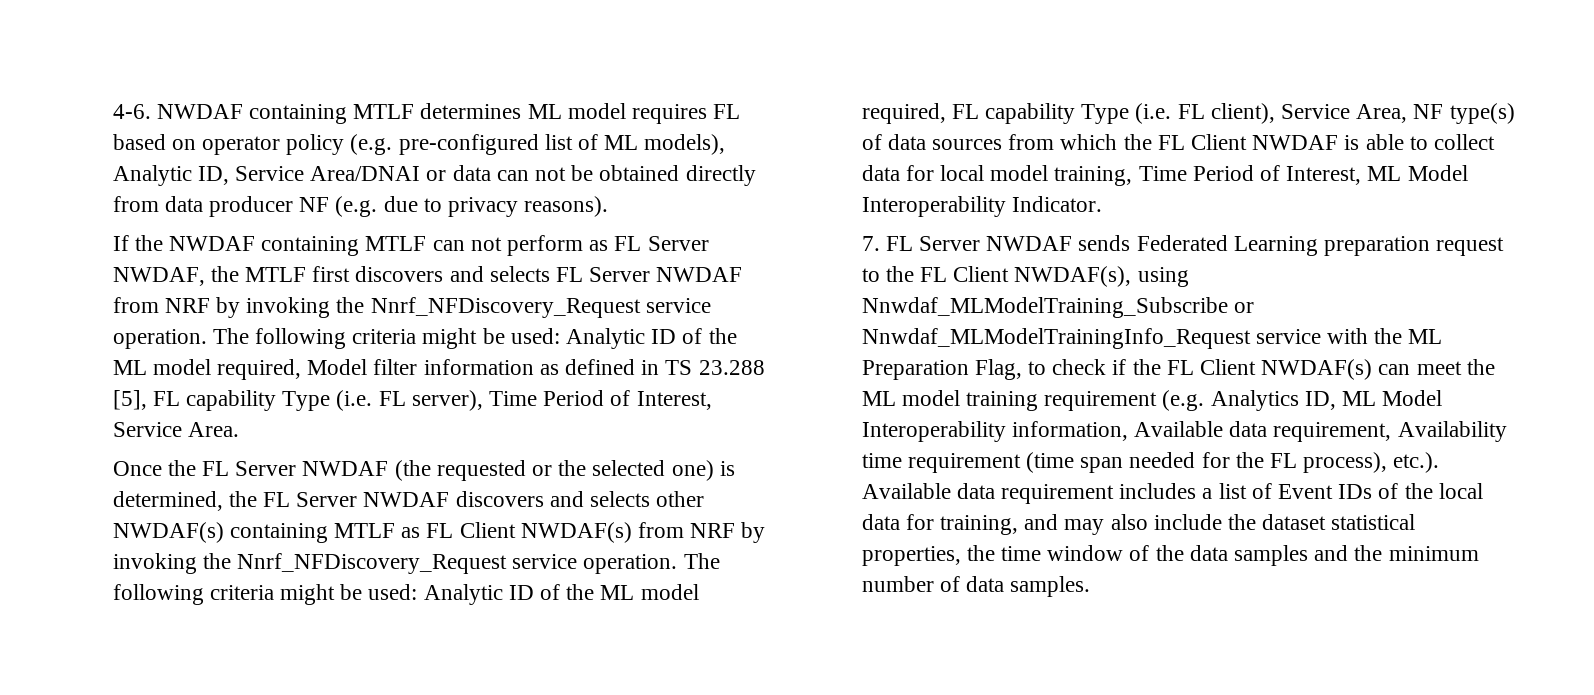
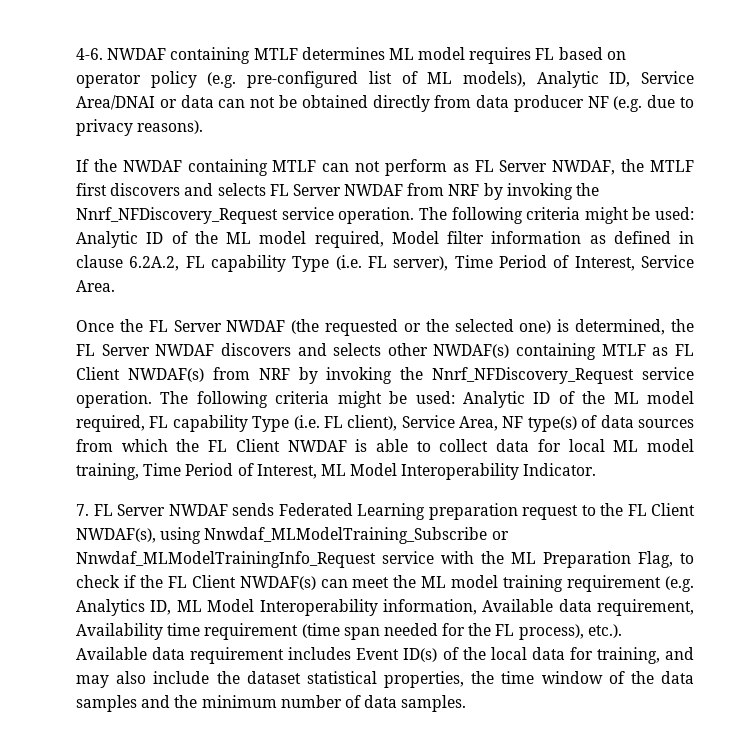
[665,360,765,375] [112,390,147,410] TS 23.288 [5], -> [76,255,180,271] clause 6.2A.2,
(984, 173) none -> [613,440,639,452] ML
[1202,483,1373,499] a list of Event IDs -> [356,648,438,662] Event ID(s)

